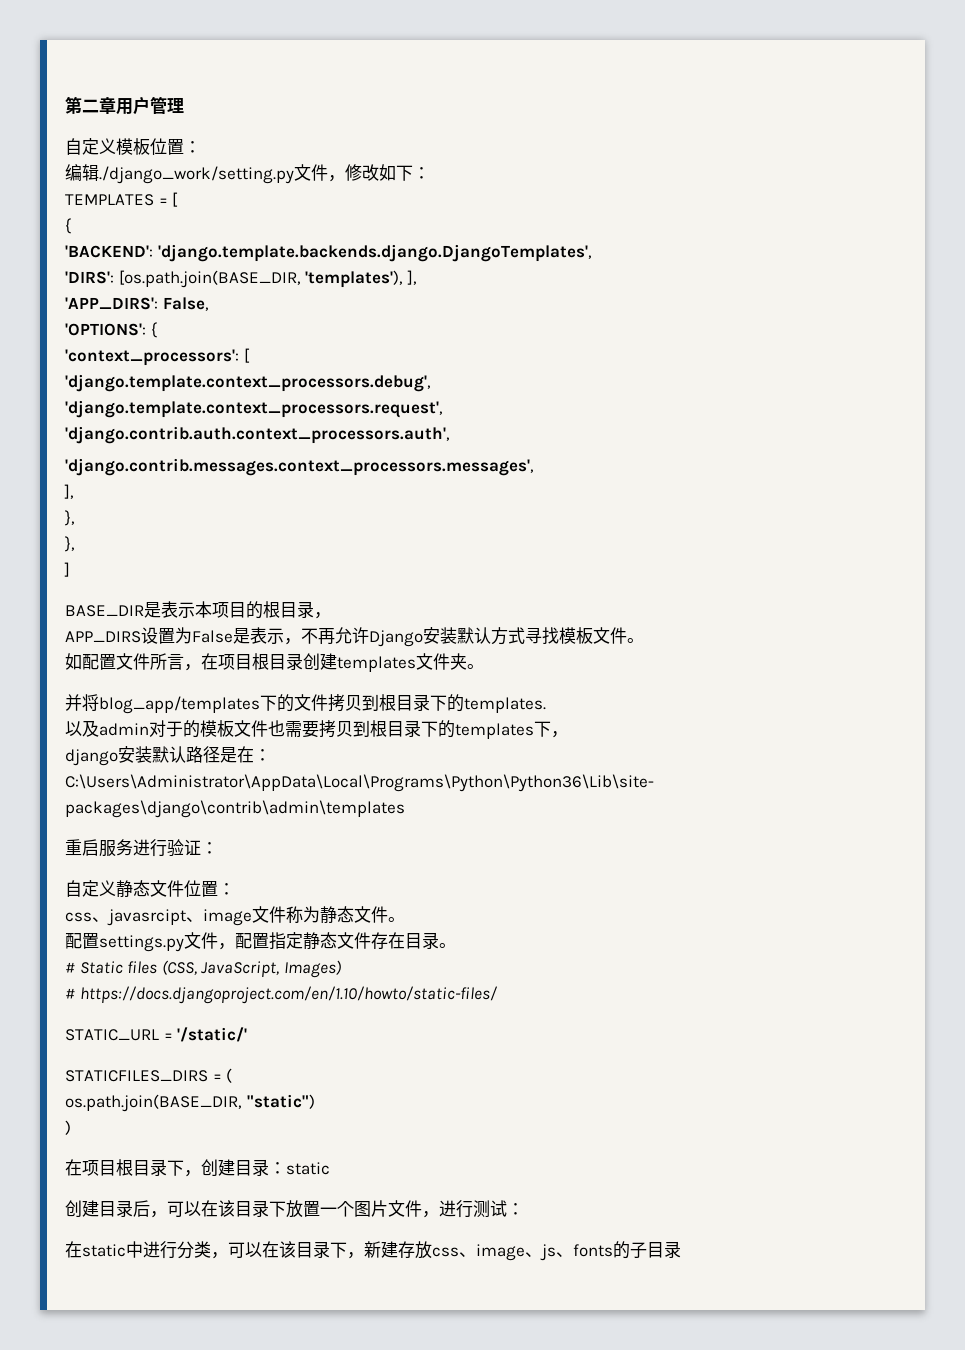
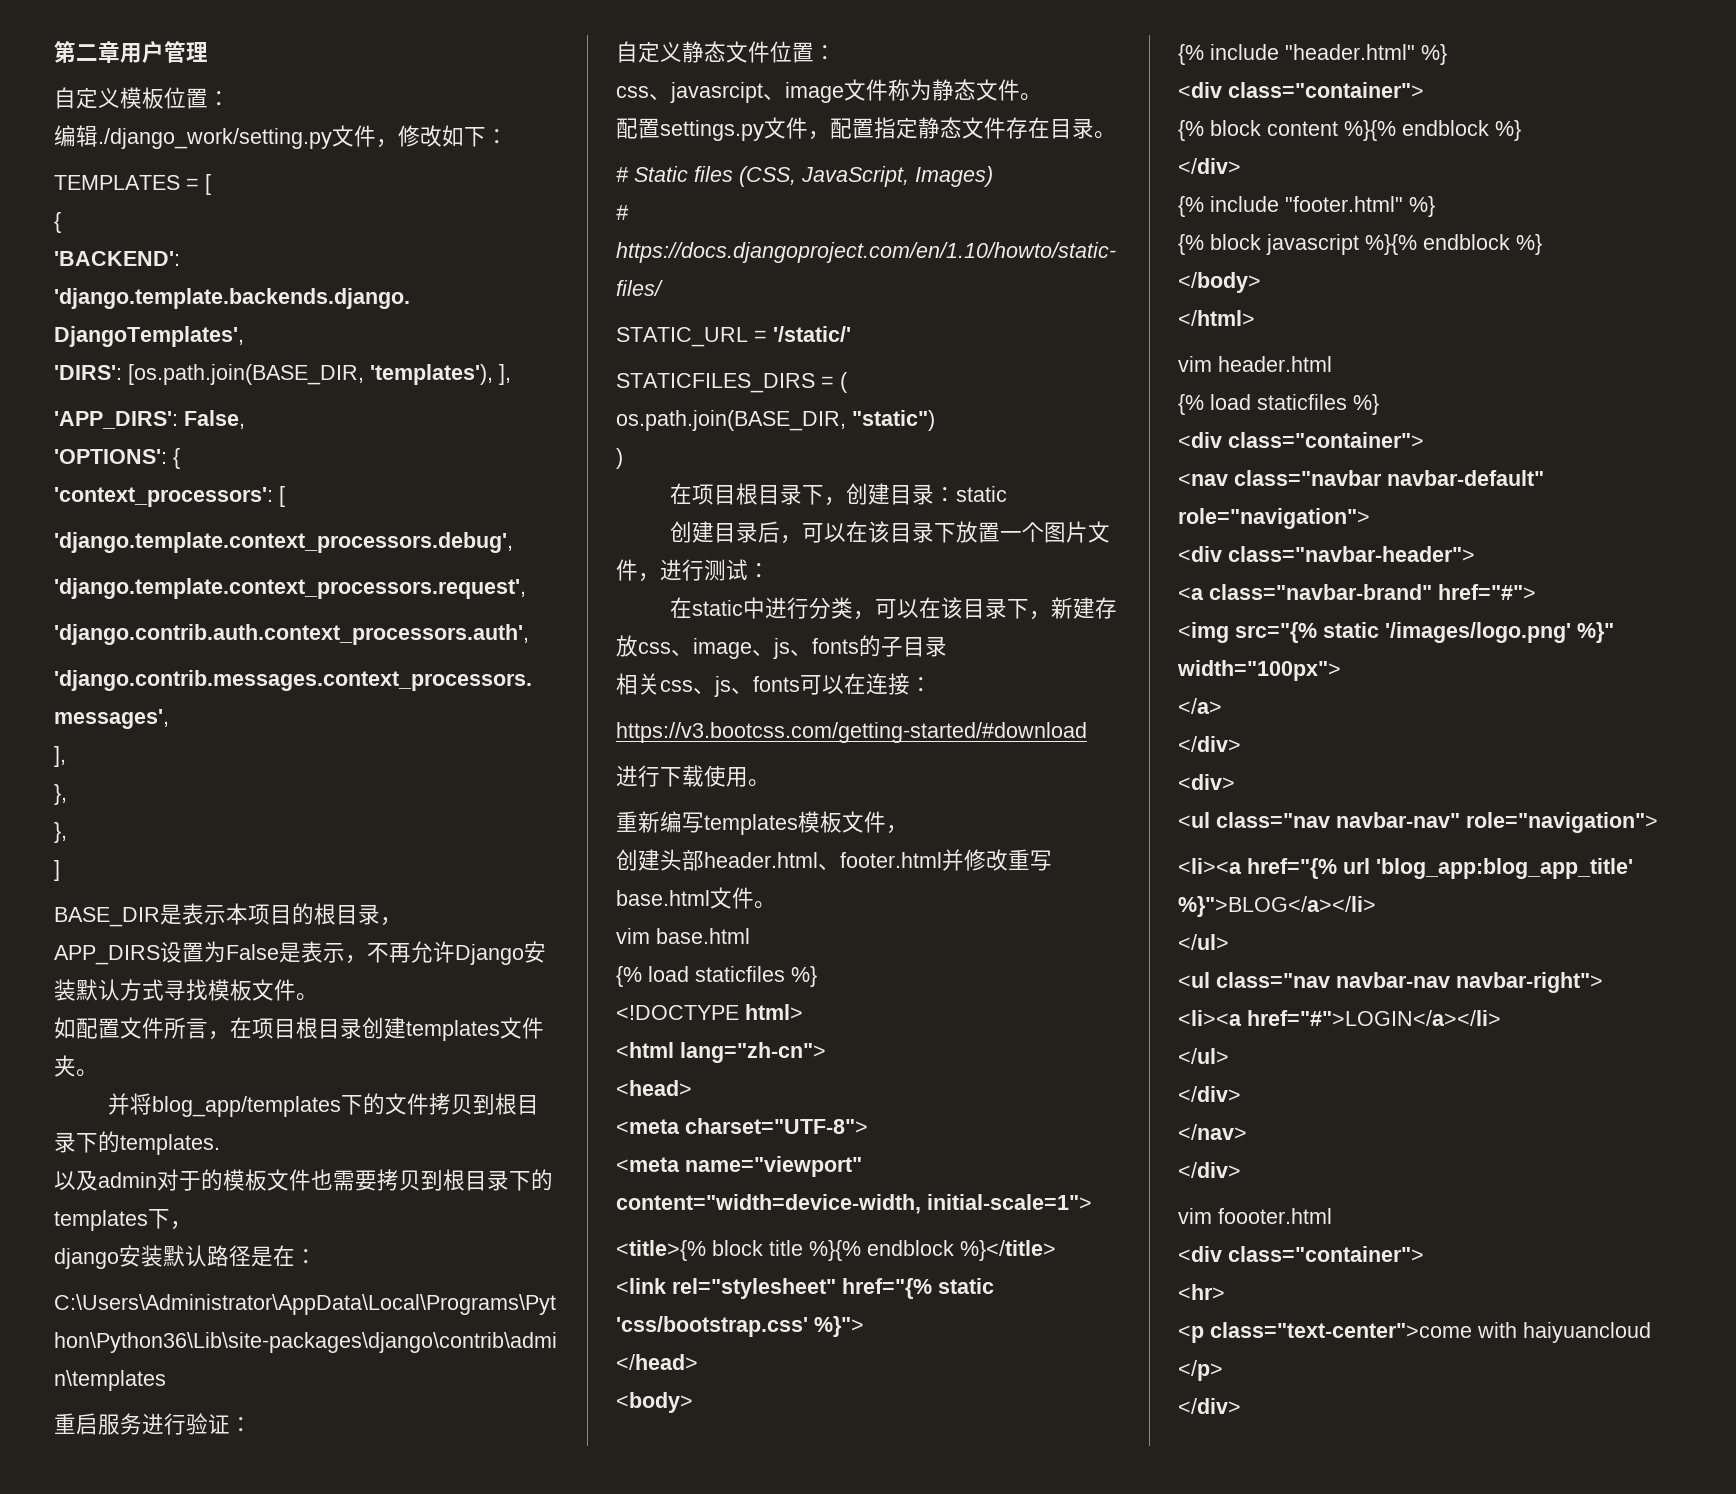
(681, 1249) none -> [616,673,932,697] [616,722,1087,743] [616,765,770,787] [616,811,908,835] [616,849,1052,871] [616,887,776,909] [616,928,750,944] [616,966,817,987] [616,1004,803,1020] [616,1042,826,1063] [616,1080,692,1096] [616,1118,868,1134] [616,1156,862,1177] [616,1194,1092,1214] [616,1240,1056,1261] [616,1278,994,1299] [616,1316,864,1337] [616,1354,698,1370] [616,1392,693,1413] [1178,44,1447,65] [1178,82,1424,98] [1178,120,1521,141] [1178,158,1241,174] [1178,196,1435,217] [1178,234,1542,255] [1178,272,1261,293] [1178,310,1255,326] [1178,356,1332,372] [1178,394,1379,415] [1178,432,1424,448] [1178,470,1544,486] [1178,508,1370,529] [1178,546,1475,562] [1178,584,1536,600] [1178,622,1614,643] [1177,660,1341,681] [1178,698,1222,714] [1178,736,1241,752] [1178,774,1235,790] [1178,812,1658,833] [1178,858,1633,879] [1178,896,1376,917] [1178,934,1229,950] [1178,972,1603,993] [1178,1010,1501,1026] [1178,1048,1229,1064] [1178,1086,1241,1102] [1178,1124,1247,1140] [1178,1162,1241,1178] [1178,1208,1332,1224] [1178,1246,1424,1262] [1178,1284,1225,1300] [1178,1322,1651,1343] [1178,1360,1223,1381] [1178,1398,1241,1414] // 相关css、js、fonts可以在连接： // https://v3.bootcss.com/getting-started/#download // 进行下载使用。 // 重新编写templates模板文件， // 创建头部header.html、footer.html并修改重写base.html文件。 // vim base.html // {% load staticfiles %} // <!DOCTYPE html> // <html lang="zh-cn"> // <head> // <meta charset="UTF-8"> // <meta name="viewport" content="width=device-width, initial-scale=1"> // <title>{% block title %}{% endblock %}</title> // <link rel="stylesheet" href="{% static 'css/bootstrap.css' %}"> // </head> // <body> // {% include "header.html" %} // <div class="container"> // {% block content %}{% endblock %} // </div> // {% include "footer.html" %} // {% block javascript %}{% endblock %} // </body> // </html> // vim header.html // {% load staticfiles %} // <div class="container"> // <nav class="navbar navbar-default" role="navigation"> // <div class="navbar-header"> // <a class="navbar-brand" href="#"> // <img src="{% static '/images/logo.png' %}" width="100px"> // </a> // </div> // <div> // <ul class="nav navbar-nav" role="navigation"> // <li><a href="{% url 'blog_app:blog_app_title' %}">BLOG</a></li> // </ul> // <ul class="nav navbar-nav navbar-right"> // <li><a href="#">LOGIN</a></li> // </ul> // </div> // </nav> // </div> // vim foooter.html // <div class="container"> // <hr> // <p class="text-center">come with haiyuancloud </p> // </div>

